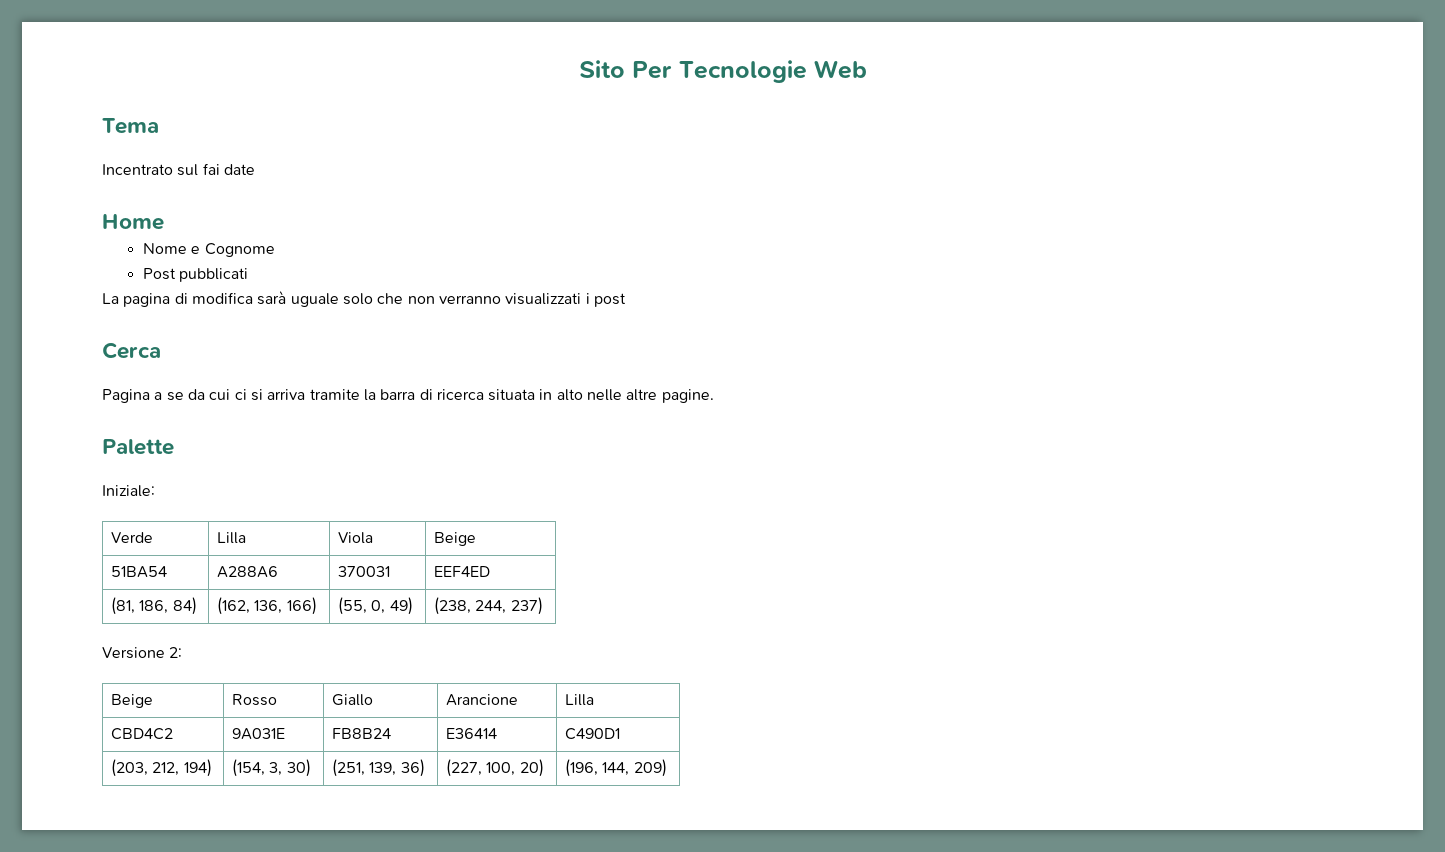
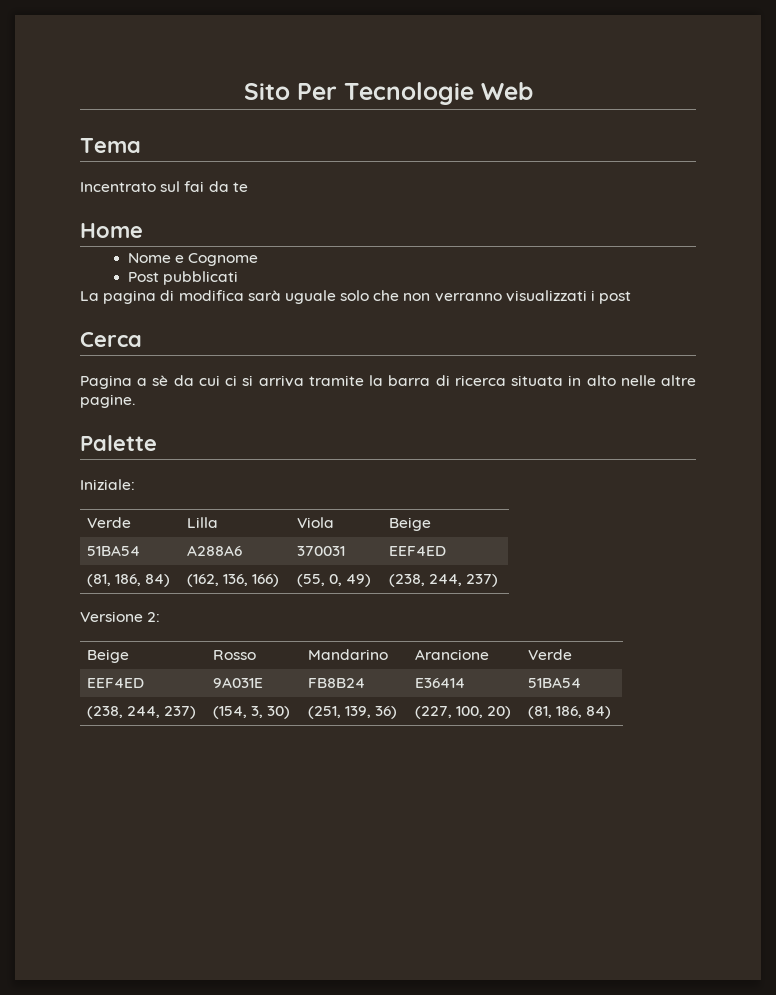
[223,164,255,175] date -> [208,181,248,192] da te
[166,392,184,401] se -> [152,375,169,386] sè
[331,694,373,706] Giallo -> [307,649,388,660] Mandarino
[564,694,594,706] [110,728,173,740] Lilla // CBD4C2 -> [527,649,572,660] [86,678,144,688] Verde // EEF4ED
[564,728,620,740] [110,759,212,777] C490D1 // (203, 212, 194) -> [527,677,581,688] [86,706,197,719] 51BA54 // (238, 244, 237)
[564,759,667,777] (196, 144, 209) -> [527,706,612,719] (81, 186, 84)

